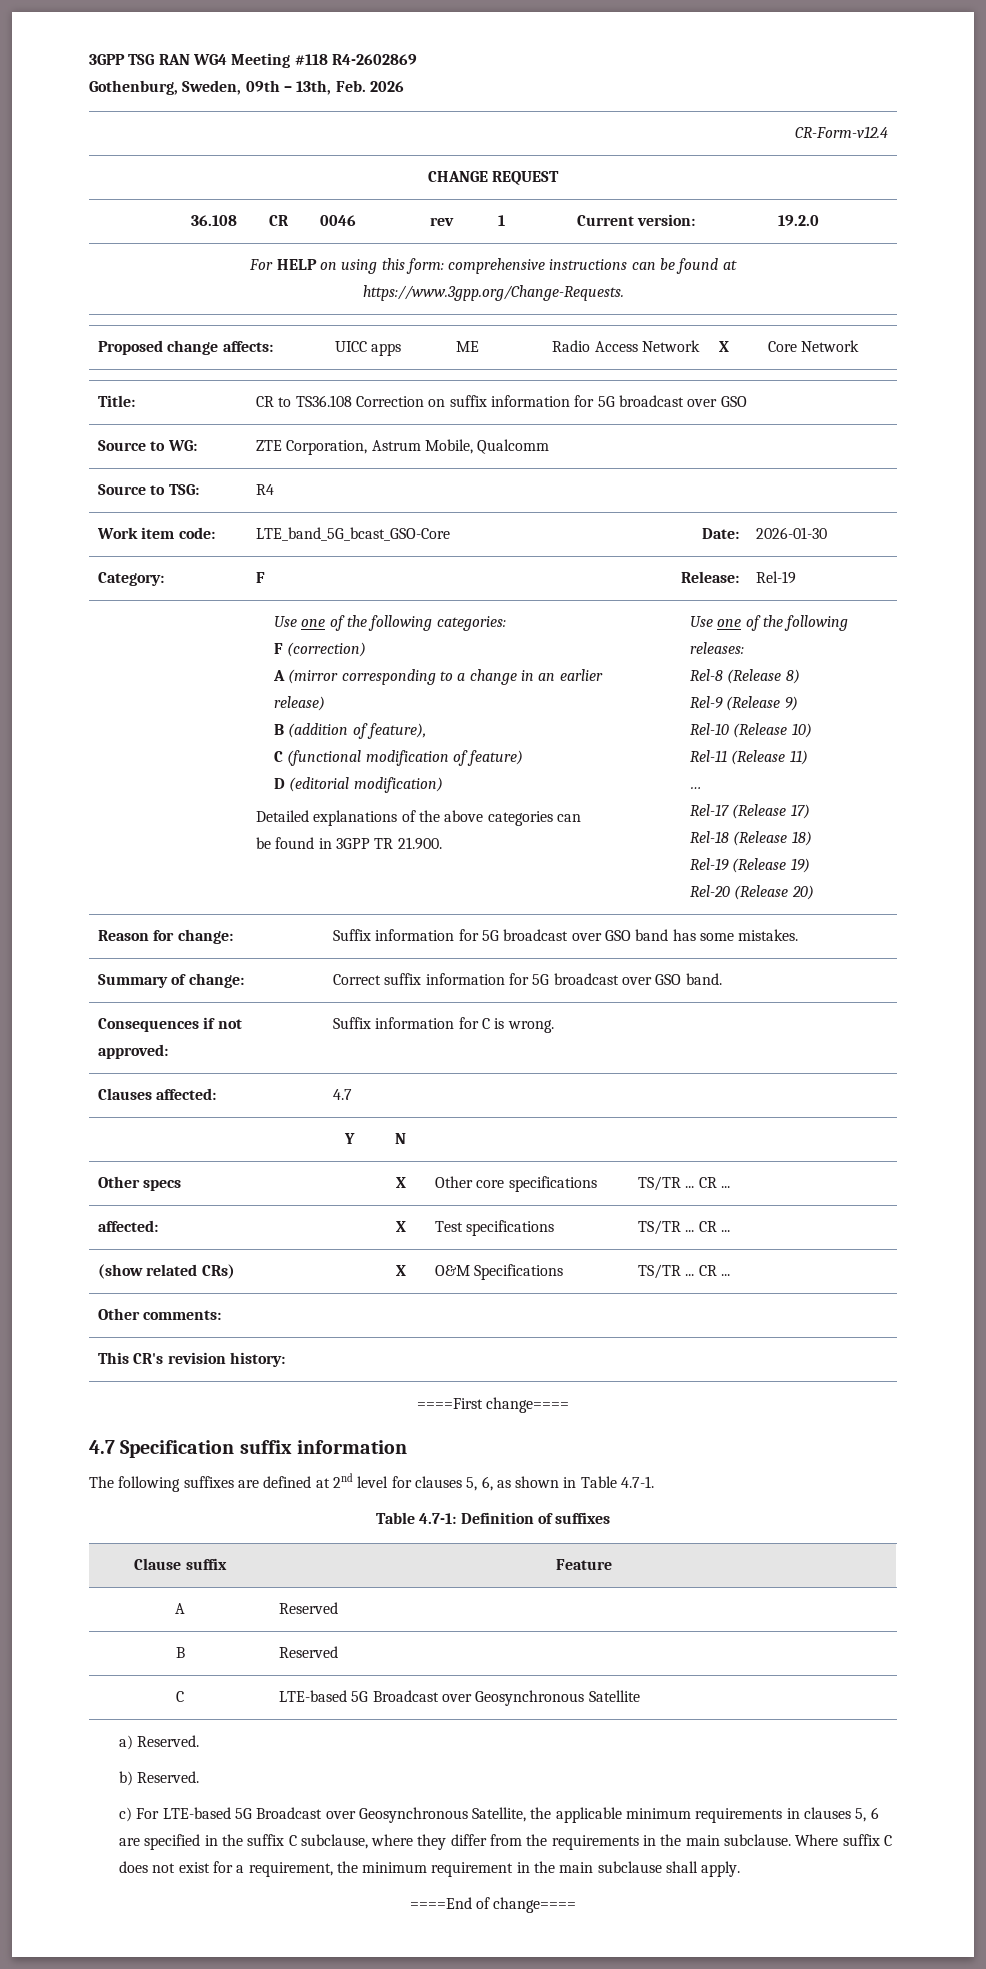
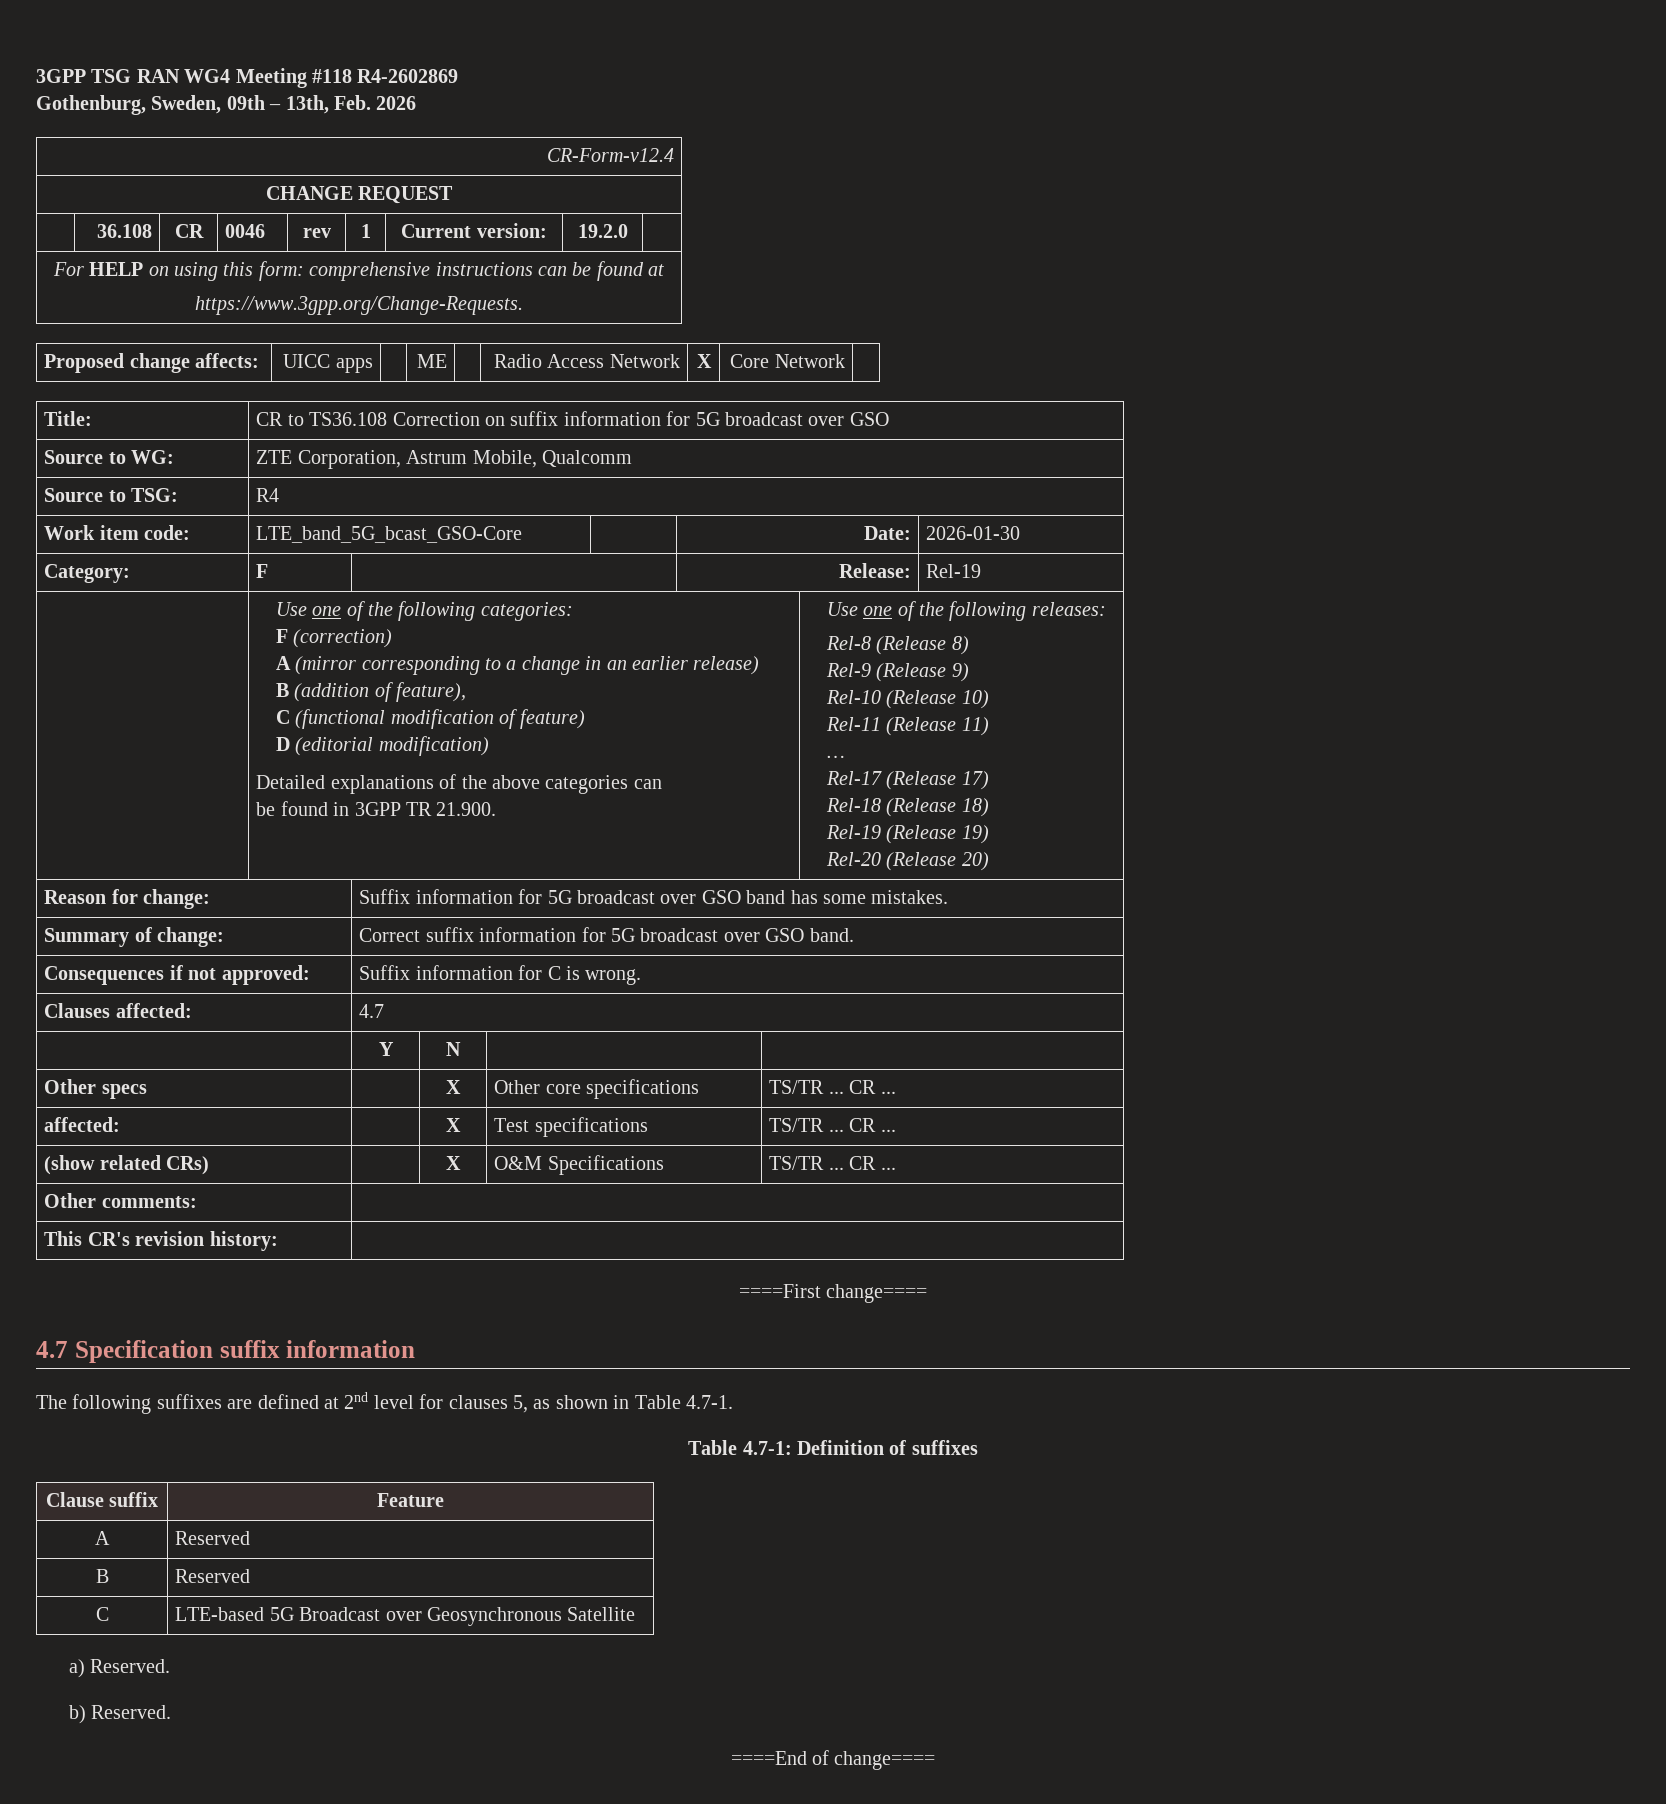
[481,1476,493,1491] 6, -> (528, 1404) none
[118,1807,879,1823] [118,1834,892,1850] [118,1861,741,1877] // c) For LTE-based 5G Broadcast over Geosynchronous Satellite, the applicable minimum requirements in clauses 5, 6 are specified in the suffix C subclause, where they differ from the requirements in the main subclause. Where suffix C does not exist for a requirement, the minimum requirement in the main subclause shall apply. -> (171, 1712) none

